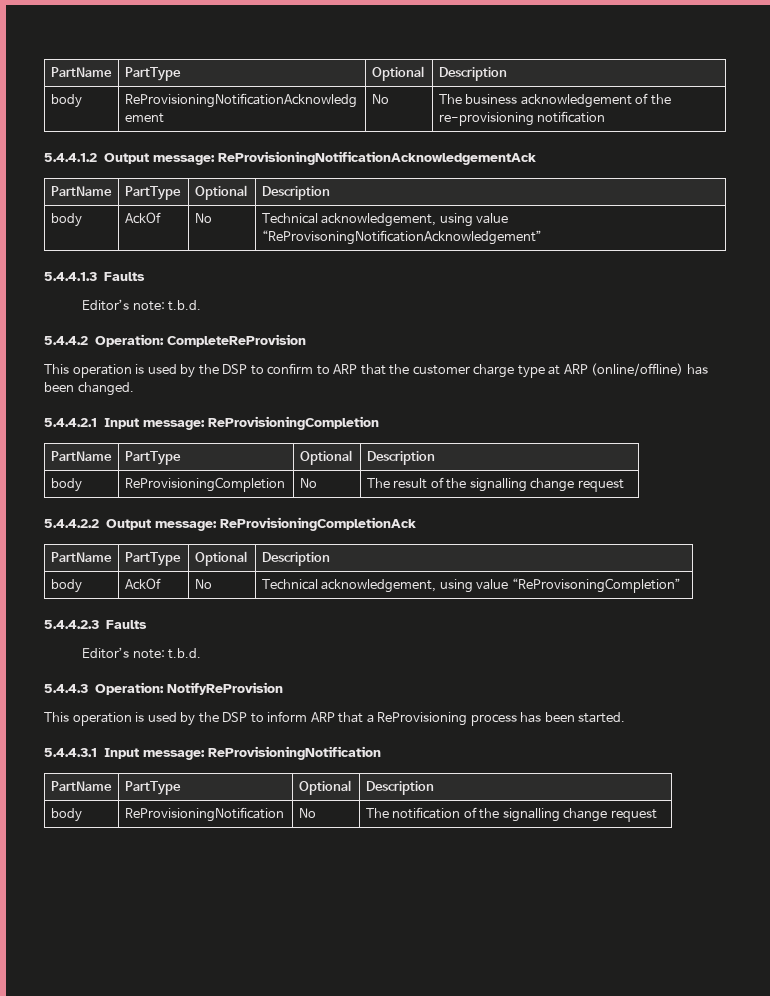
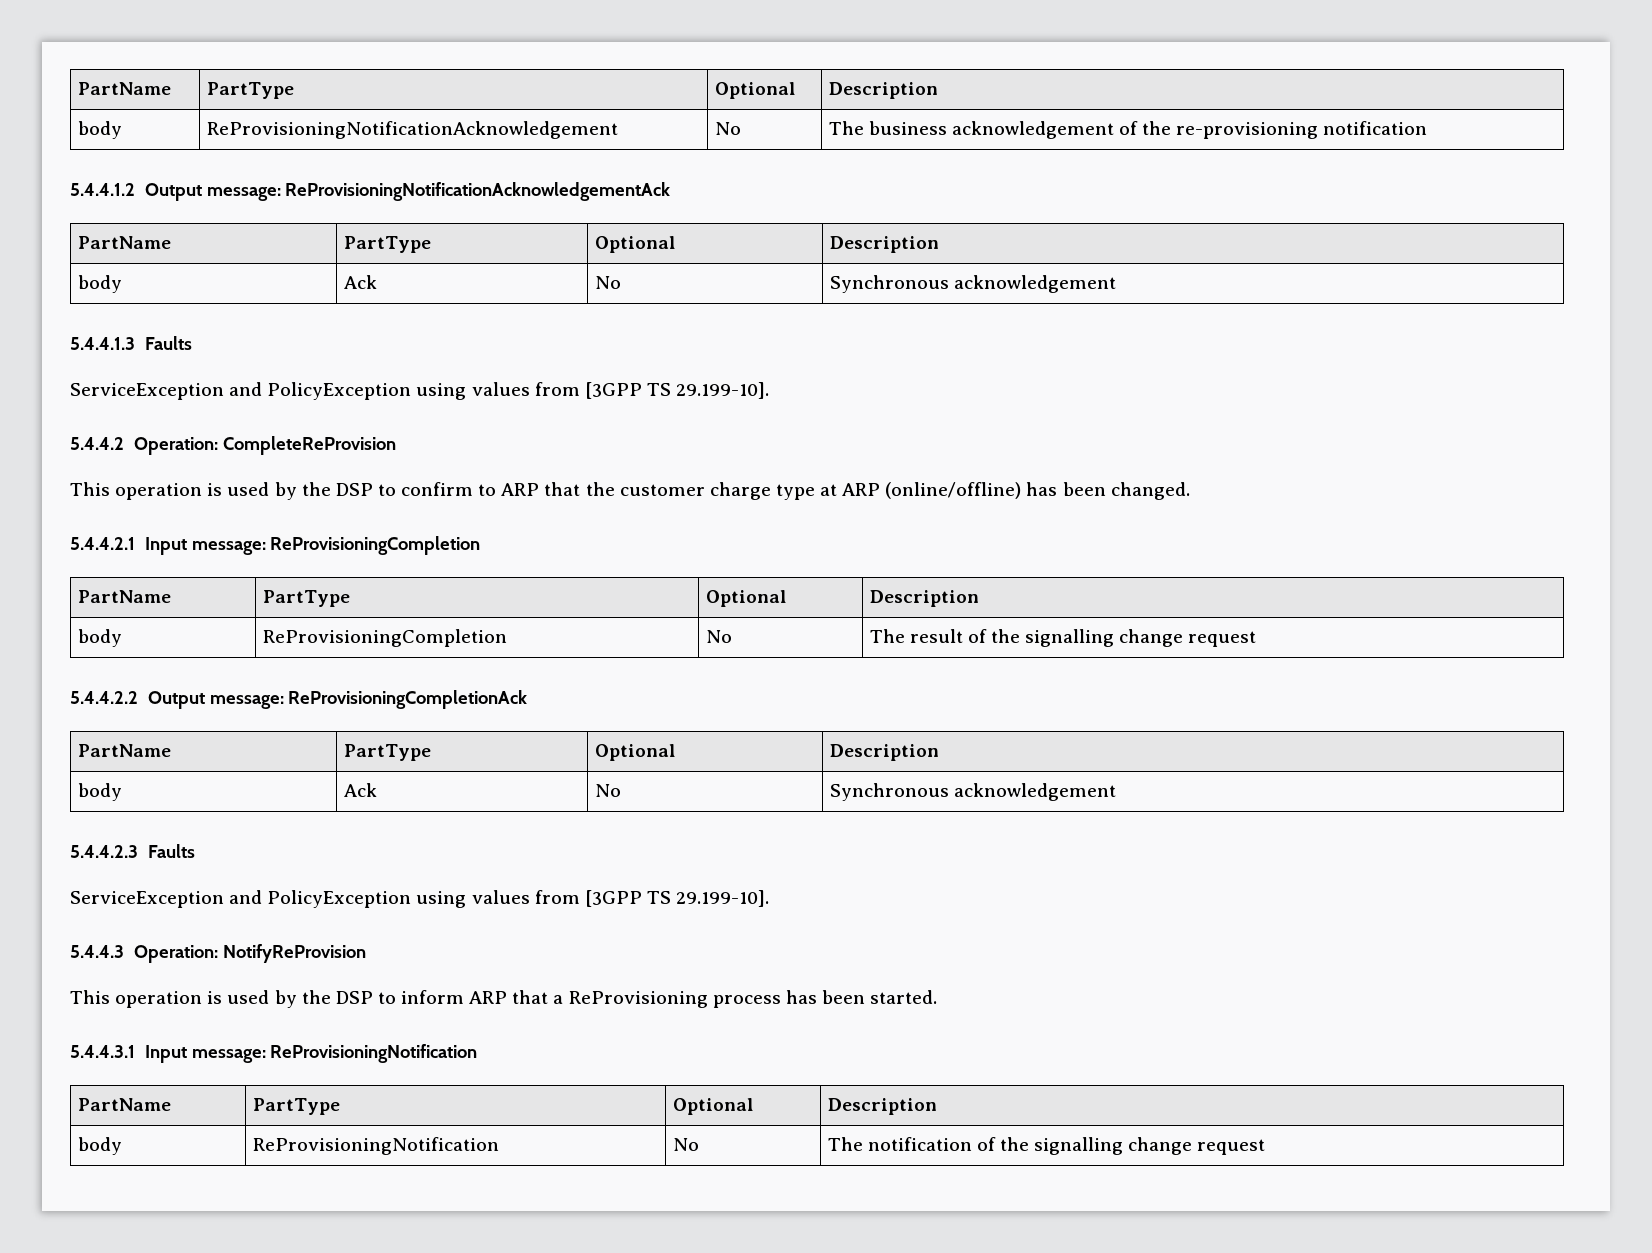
[124,212,161,224] [194,213,212,223] [261,213,509,227] [261,230,542,245] [44,272,145,281] [82,299,202,311] AckOf | No | Technical acknowledgement, using value “ReProvisoningNotificationAcknowledgement” // 5.4.4.1.3 Faults // Editor’s note: t.b.d. -> [343,275,377,289] [594,276,621,289] [829,275,1116,293] [70,336,193,350] [70,382,770,400] Ack | No | Synchronous acknowledgement // 5.4.4.1.3 Faults // ServiceException and PolicyException using values from [3GPP TS 29.199-10].
[124,578,161,590] [194,579,212,589] [261,578,681,593] [44,620,147,629] [82,647,202,659] AckOf | No | Technical acknowledgement, using value “ReProvisoningCompletion” // 5.4.4.2.3 Faults // Editor’s note: t.b.d. -> [343,783,377,797] [594,784,621,797] [829,783,1116,801] [70,844,196,858] [70,890,770,908] Ack | No | Synchronous acknowledgement // 5.4.4.2.3 Faults // ServiceException and PolicyException using values from [3GPP TS 29.199-10].

